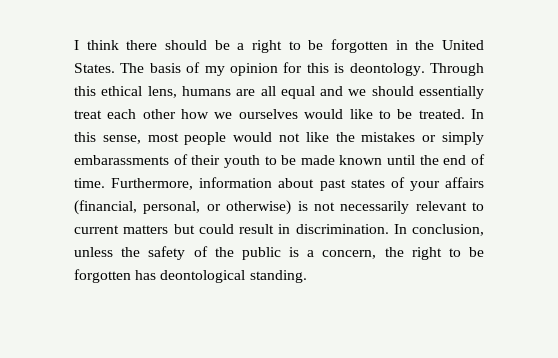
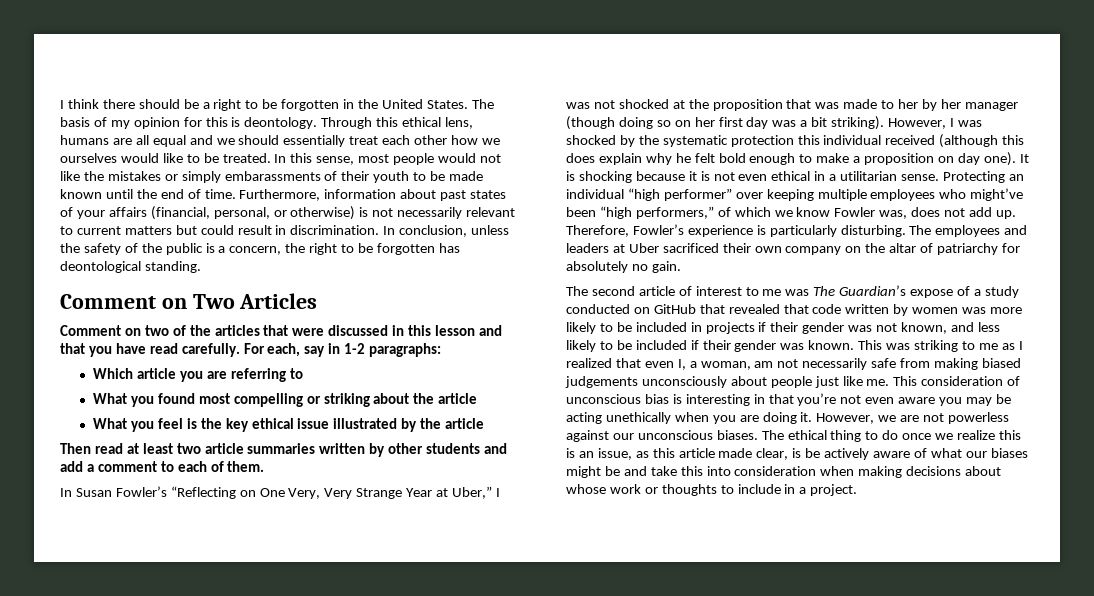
(307, 276) none -> [60,293,318,309] [60,325,502,336] [60,343,442,357] [93,368,303,382] [93,393,478,407] [93,418,485,432] [60,443,508,457] [60,461,265,472] [60,486,500,499] [566,99,1018,111] [566,116,982,130] [566,134,1025,148] [566,152,1029,166] [566,171,1024,183] [566,188,1024,201] [566,206,1016,219] [566,224,1028,237] [566,243,1020,255] [566,261,681,273] [566,285,1019,298] [566,304,1023,316] [566,322,1000,334] [566,340,1023,352] [566,358,1021,370] [565,376,1021,388] [566,393,1011,406] [566,412,1010,424] [566,430,1021,442] [566,448,1028,460] [566,466,1002,478] [566,484,858,496] // Comment on Two Articles // Comment on two of the articles that were discussed in this lesson and that you have read carefully. For each, say in 1-2 paragraphs: // Which article you are referring to // What you found most compelling or striking about the article // What you feel is the key ethical issue illustrated by the article // Then read at least two article summaries written by other students and add a comment to each of them. // In Susan Fowler’s “Reflecting on One Very, Very Strange Year at Uber,” I was not shocked at the proposition that was made to her by her manager (though doing so on her first day was a bit striking). However, I was shocked by the systematic protection this individual received (although this does explain why he felt bold enough to make a proposition on day one). It is shocking because it is not even ethical in a utilitarian sense. Protecting an individual “high performer” over keeping multiple employees who might’ve been “high performers,” of which we know Fowler was, does not add up. Therefore, Fowler’s experience is particularly disturbing. The employees and leaders at Uber sacrificed their own company on the altar of patriarchy for absolutely no gain. // The second article of interest to me was The Guardian’s expose of a study conducted on GitHub that revealed that code written by women was more likely to be included in projects if their gender was not known, and less likely to be included if their gender was known. This was striking to me as I realized that even I, a woman, am not necessarily safe from making biased judgements unconsciously about people just like me. This consideration of unconscious bias is interesting in that you’re not even aware you may be acting unethically when you are doing it. However, we are not powerless against our unconscious biases. The ethical thing to do once we realize this is an issue, as this article made clear, is be actively aware of what our biases might be and take this into consideration when making decisions about whose work or thoughts to include in a project.

